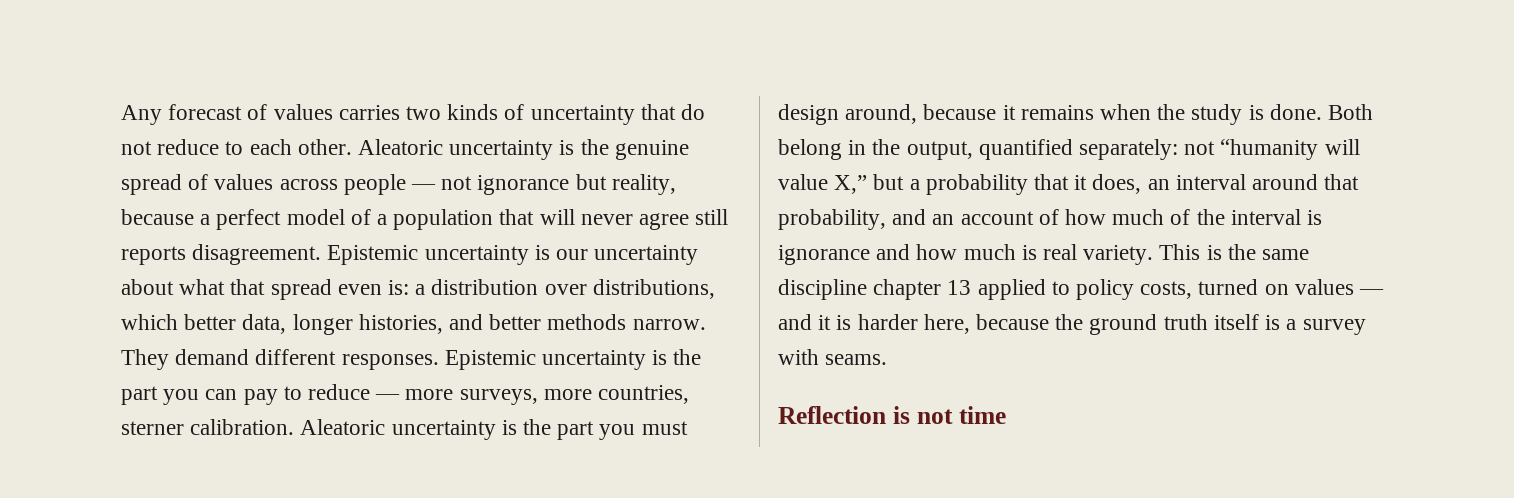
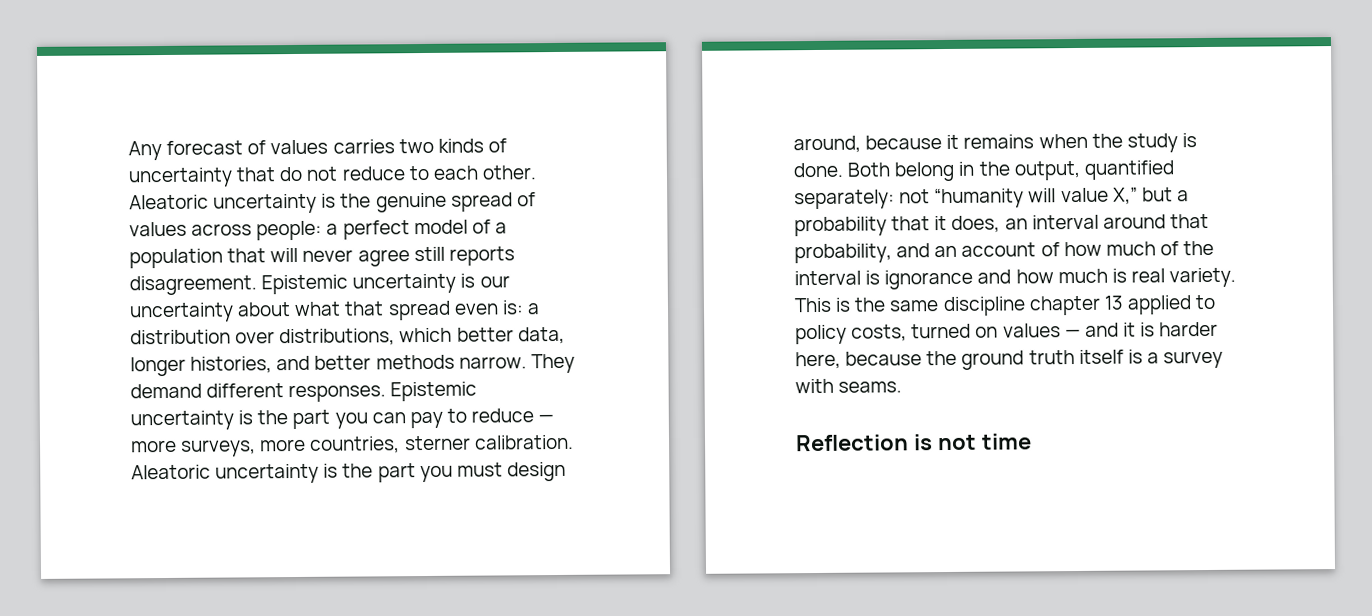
[343,174,676,195] [121,209,194,225] people — not ignorance but reality, because -> [256,220,323,241] people:

